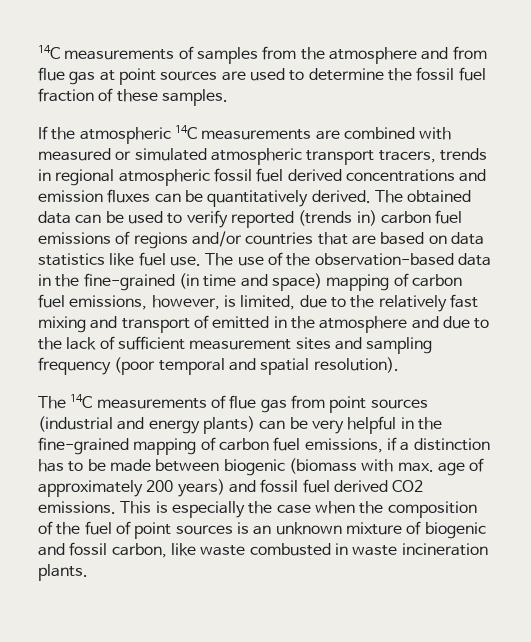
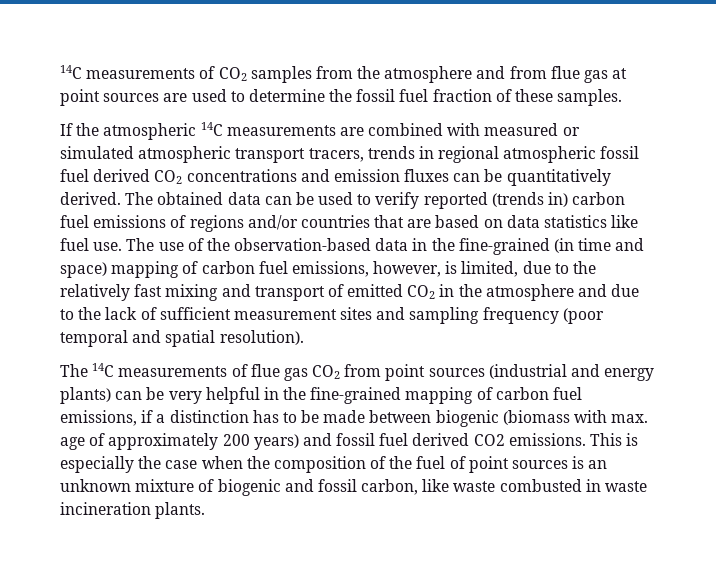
[38,45,194,60] 14C measurements of -> [60,65,247,81] 14C measurements of CO2
(342, 175) none -> [154,170,183,184] CO2
(270, 322) none -> [407,285,436,299] CO2
(287, 406) none -> [312,365,341,379] CO2

